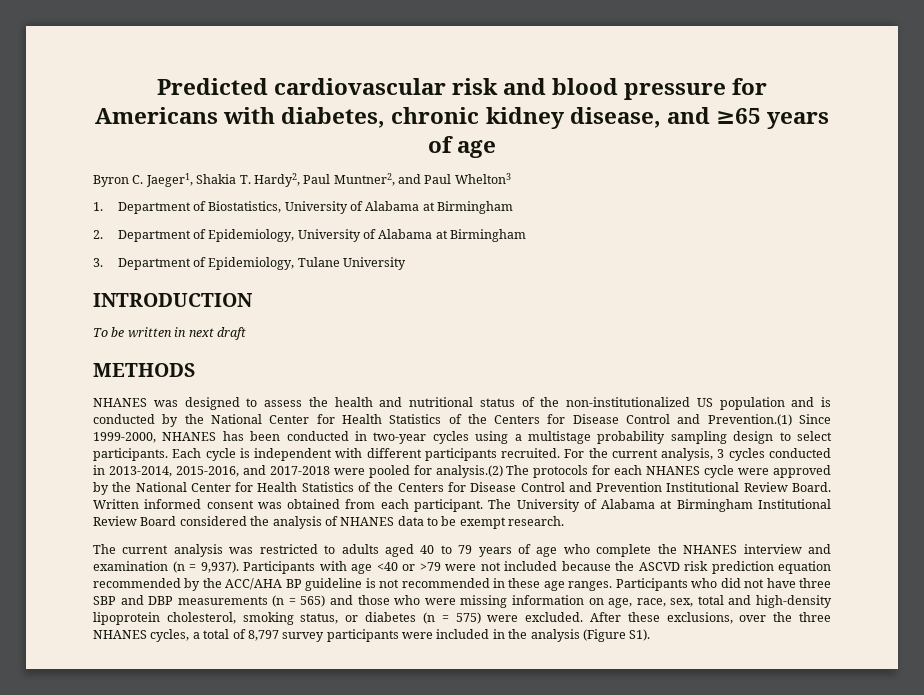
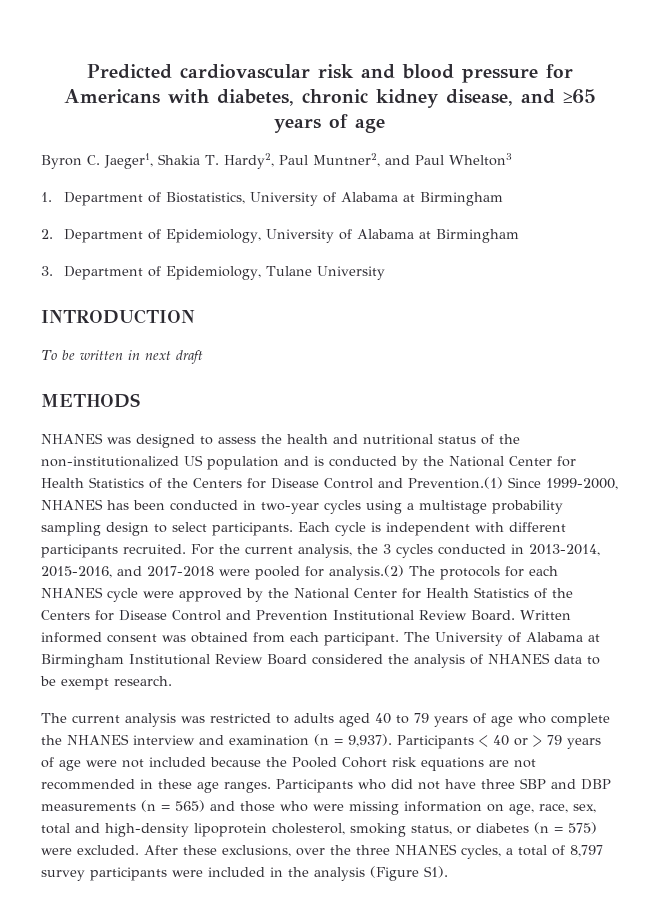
(714, 454) none -> [357,544,378,554] the
[319,561,441,574] with age <40 or >79 -> [479,735,601,749] [41,757,81,771] < 40 or > 79 years of age
[638,561,831,574] [93,578,376,591] ASCVD risk prediction equation recommended by the ACC/AHA BP guideline is -> [292,757,509,771] Pooled Cohort risk equations are

